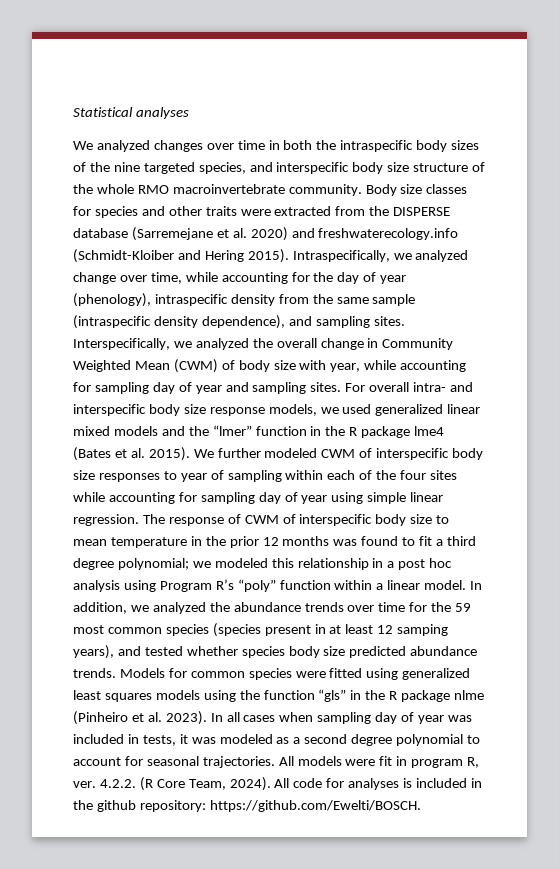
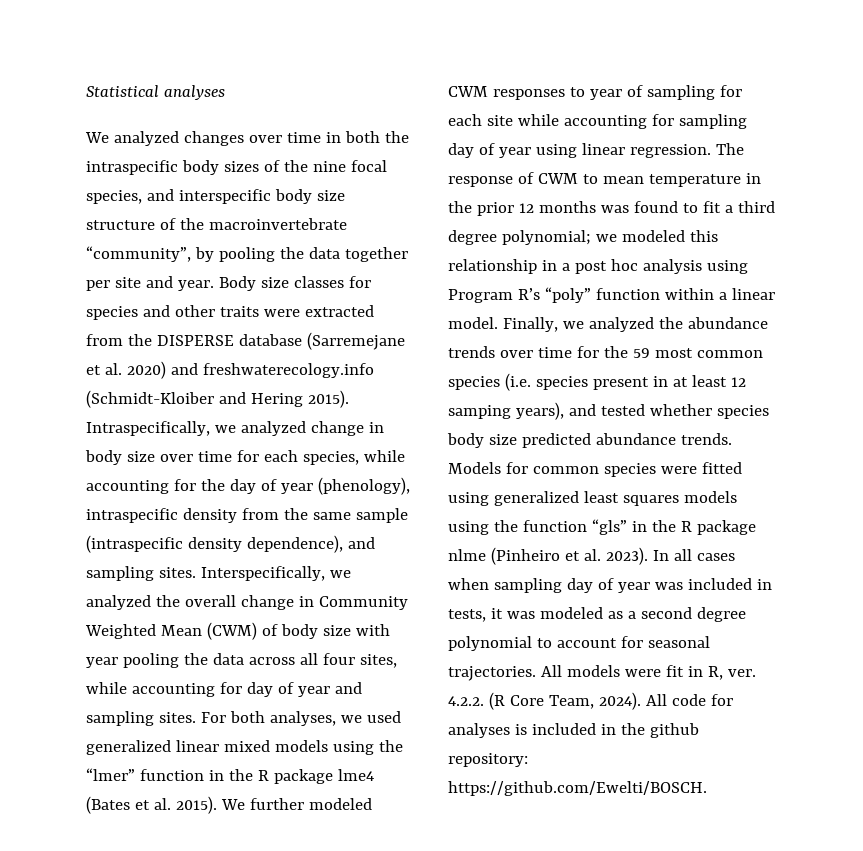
[143,162,195,174] targeted -> [350,160,387,172] focal
[96,184,362,196] whole RMO macroinvertebrate community. -> [208,218,347,230] [86,246,408,262] [86,276,214,291] macroinvertebrate “community”, by pooling the data together per site and year.
[119,272,182,284] over time, -> [368,422,384,433] [85,450,359,465] in body size over time for each species,
[330,360,467,372] [73,382,149,394] year, while accounting for sampling -> [86,653,397,668] [86,682,242,697] year pooling the data across all four sites, while accounting for
[369,382,474,392] [73,404,317,416] overall intra- and interspecific body size response models, -> [229,711,336,726] both analyses,
[161,426,185,436] and -> [332,741,374,755] using
[359,448,484,460] [73,470,95,480] of interspecific body size -> (488, 91) none
[285,470,458,480] within each of the four sites -> [719,85,742,97] [448,114,513,126] for each site
[367,492,407,504] simple -> (577, 151) none
[282,514,433,526] of interspecific body size -> (578, 178) none
[470,581,483,590] [73,602,127,614] In addition, -> [502,317,558,332] Finally,
[212,623,261,637] (species -> [504,373,588,391] (i.e. species
[411,759,464,768] program -> (703, 671) none

